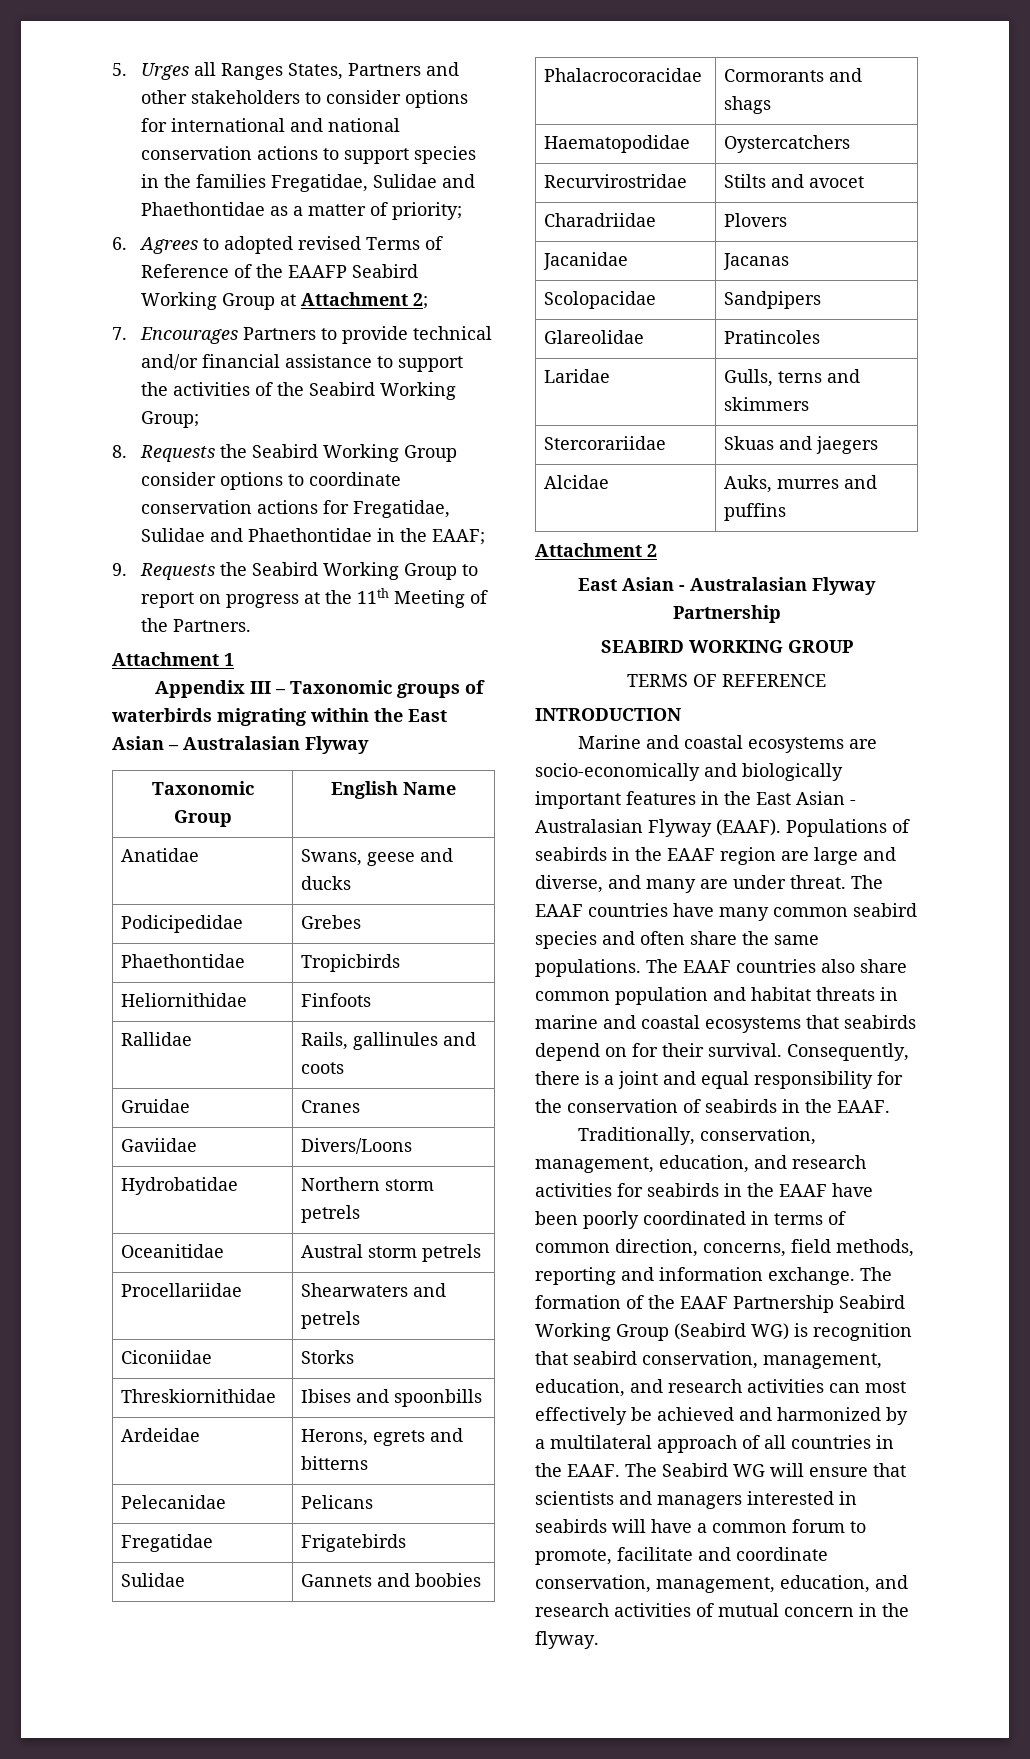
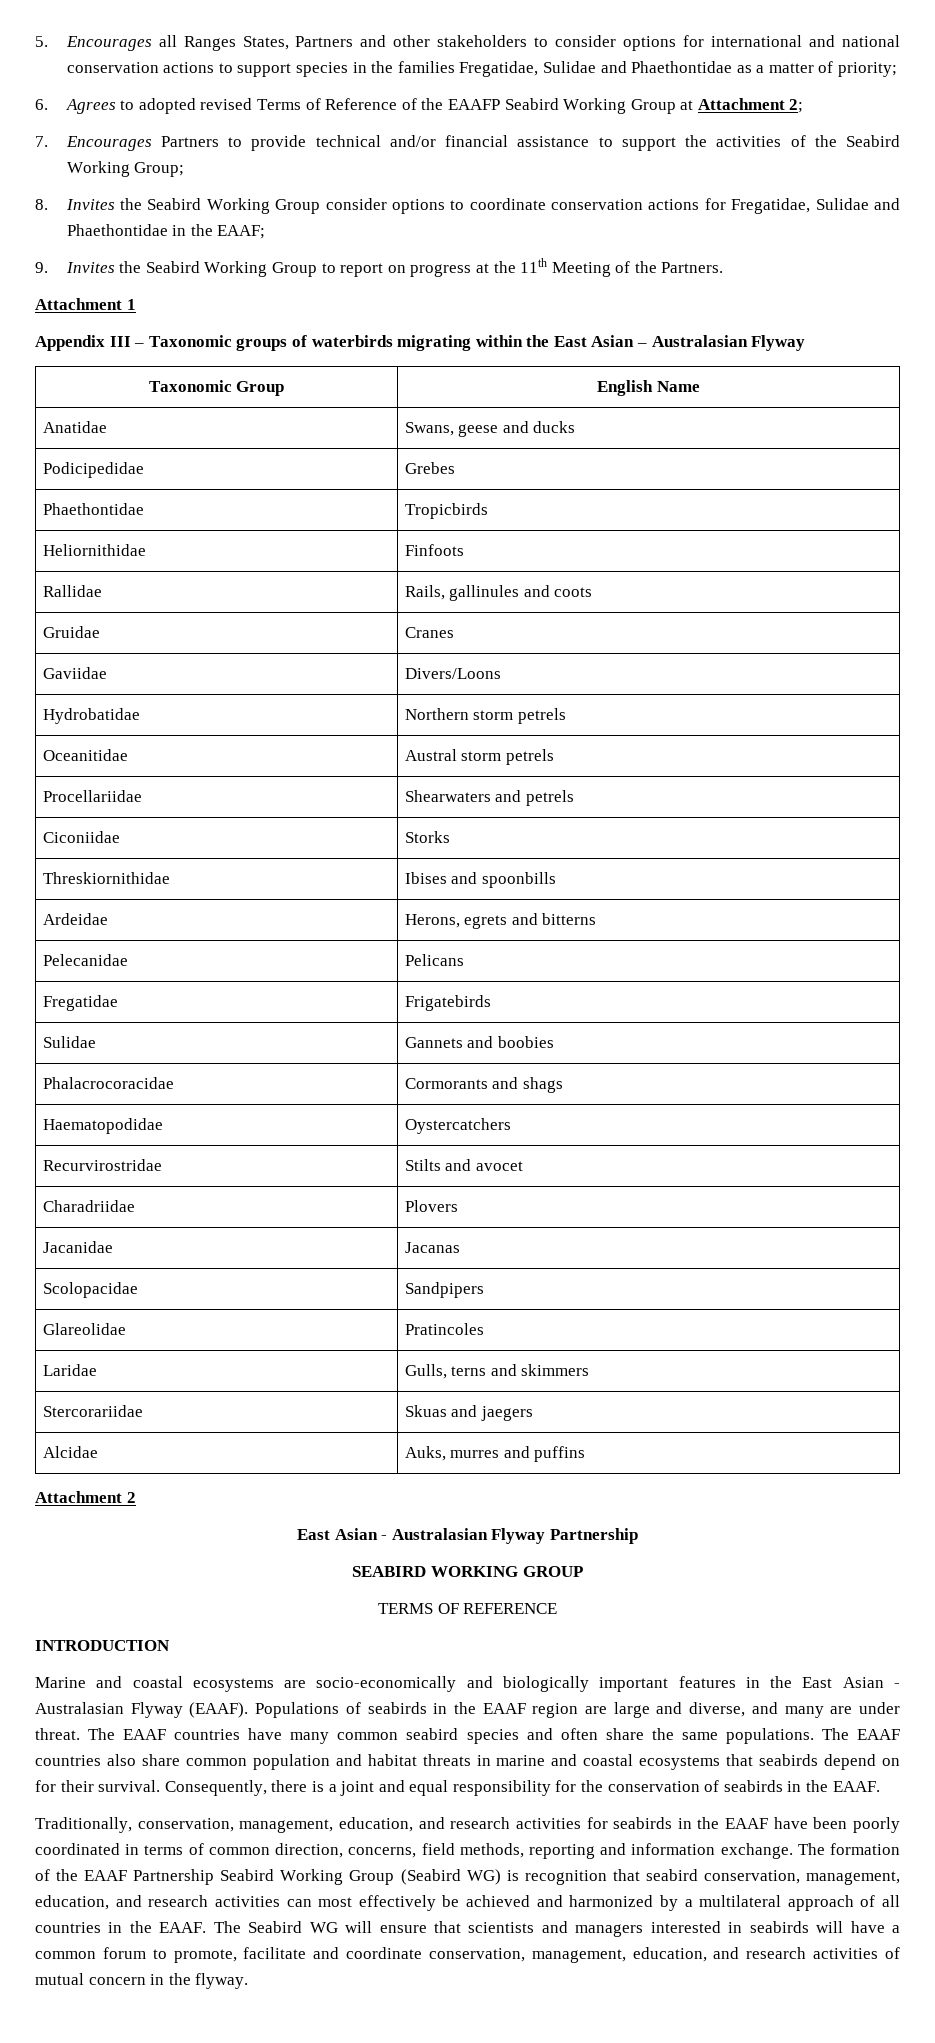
[141,63,190,80] Urges -> [65,36,152,51] Encourages
[140,445,216,462] Requests -> [65,199,115,210] Invites
[140,563,216,580] Requests -> [65,262,115,273] Invites

